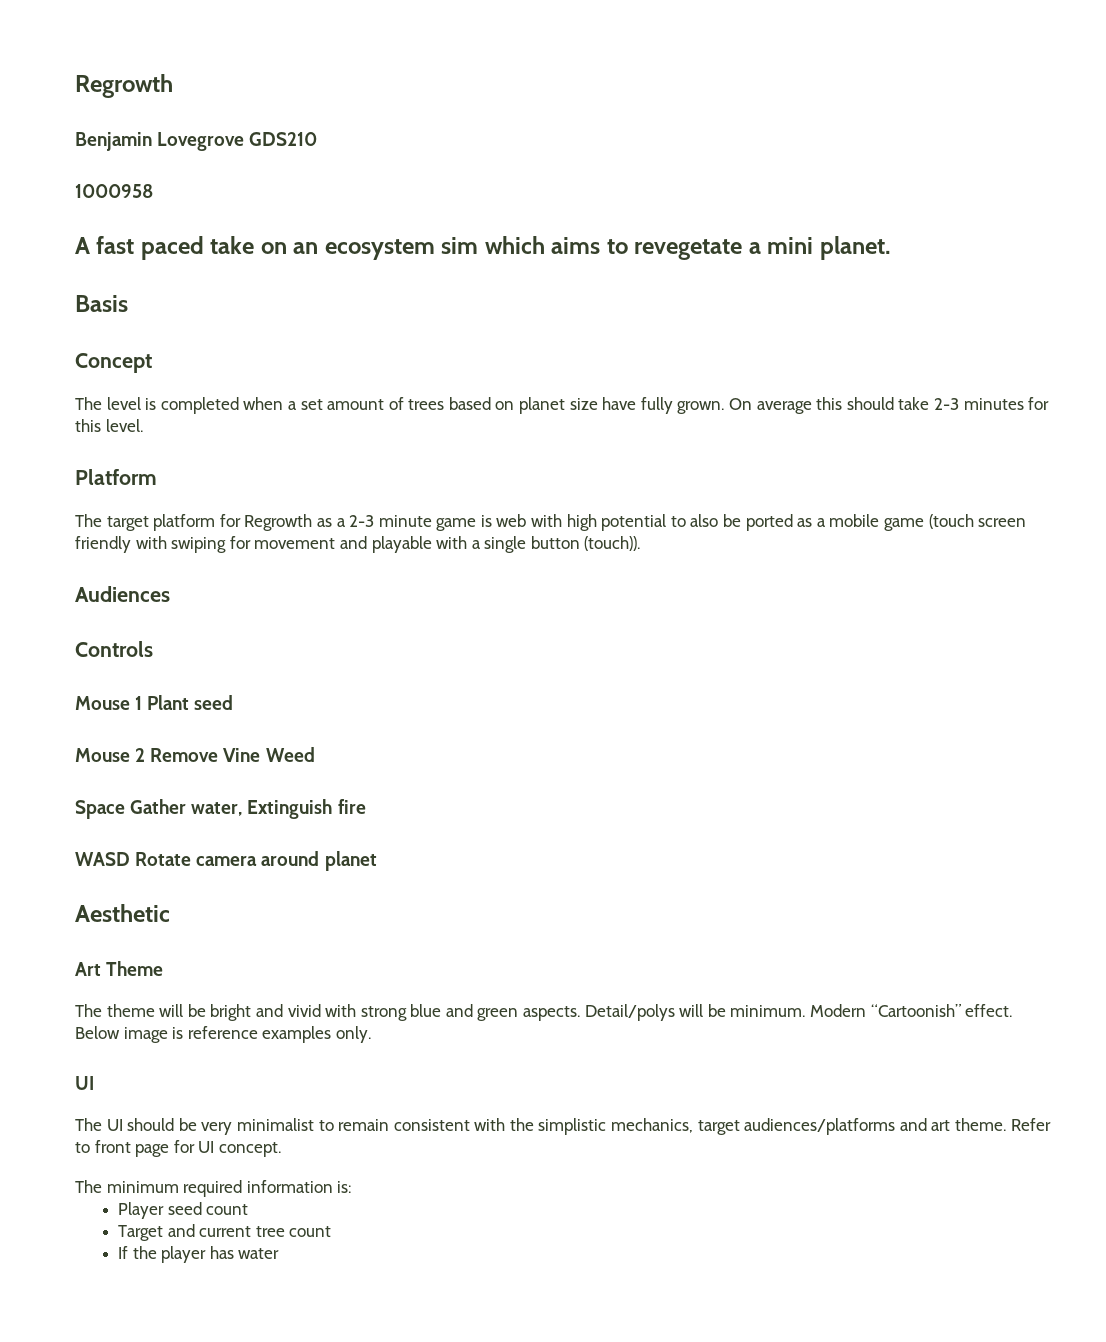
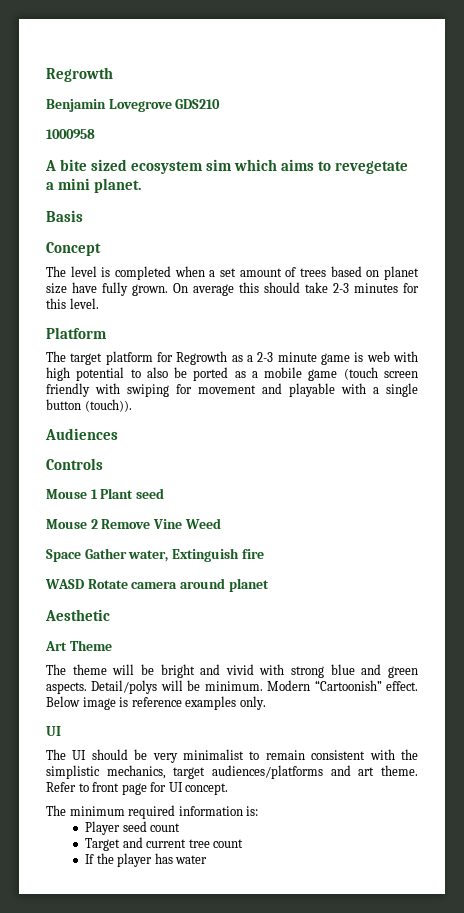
[96,236,319,260] fast paced take on an -> [60,159,128,171] bite sized

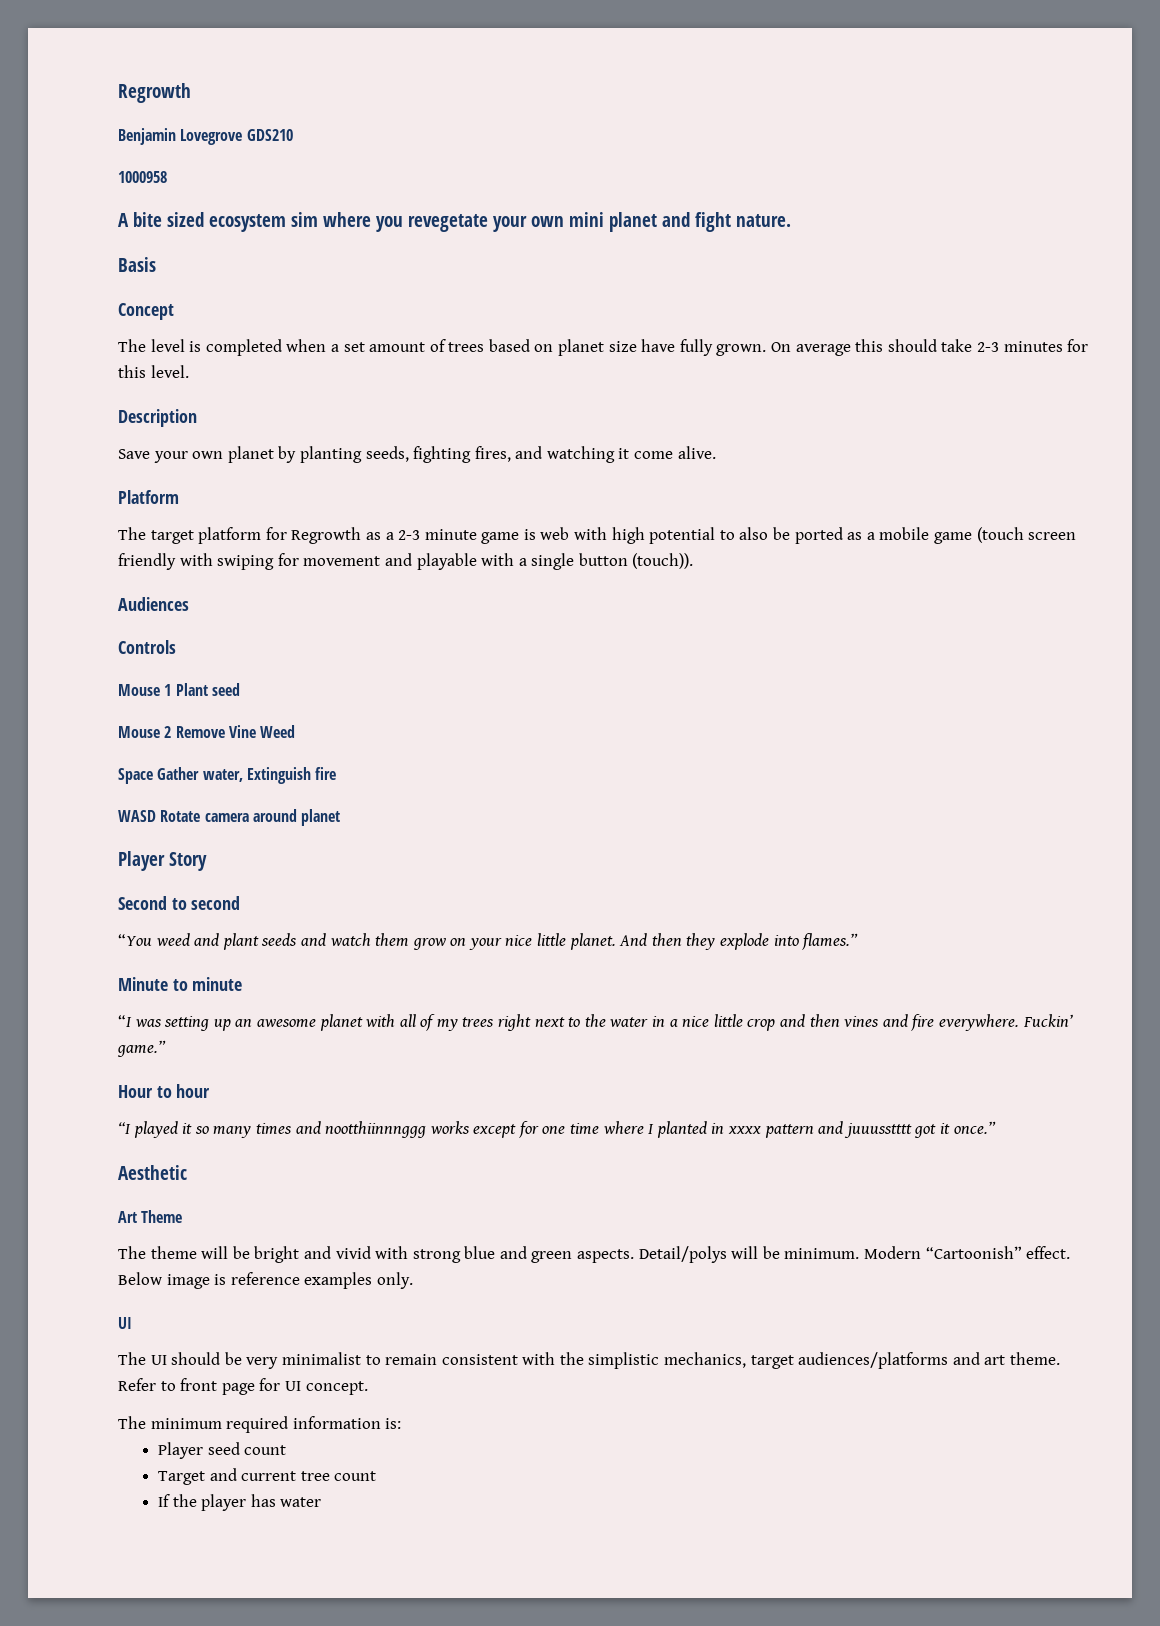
[234,159,409,174] [46,178,142,193] which aims to revegetate a mini planet. -> [323,212,791,232] where you revegetate your own mini planet and fight nature.
(99, 303) none -> [118,409,197,427] [118,446,716,463] // Description // Save your own planet by planting seeds, fighting fires, and watching it come alive.
(269, 585) none -> [118,851,207,871] [118,896,241,910] [118,933,859,950] [118,977,243,991] [118,1014,1073,1031] [117,1040,166,1057] [118,1084,211,1098] [118,1121,996,1138] // Player Story // Second to second // “You weed and plant seeds and watch them grow on your nice little planet. And then they explode into flames.” // Minute to minute // “I was setting up an awesome planet with all of my trees right next to the water in a nice little crop and then vines and fire everywhere. Fuckin’ game.” // Hour to hour // “I played it so many times and nootthiinnnggg works except for one time where I planted in xxxx pattern and juuusstttt got it once.”

